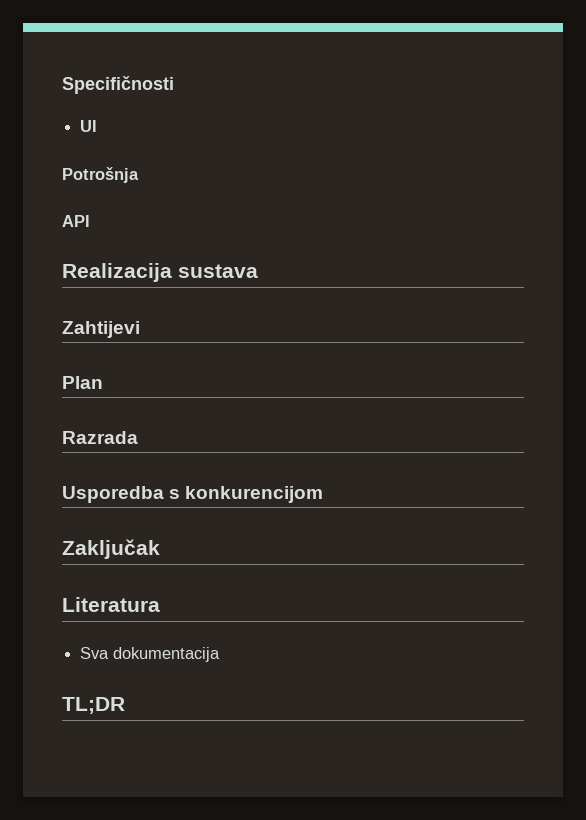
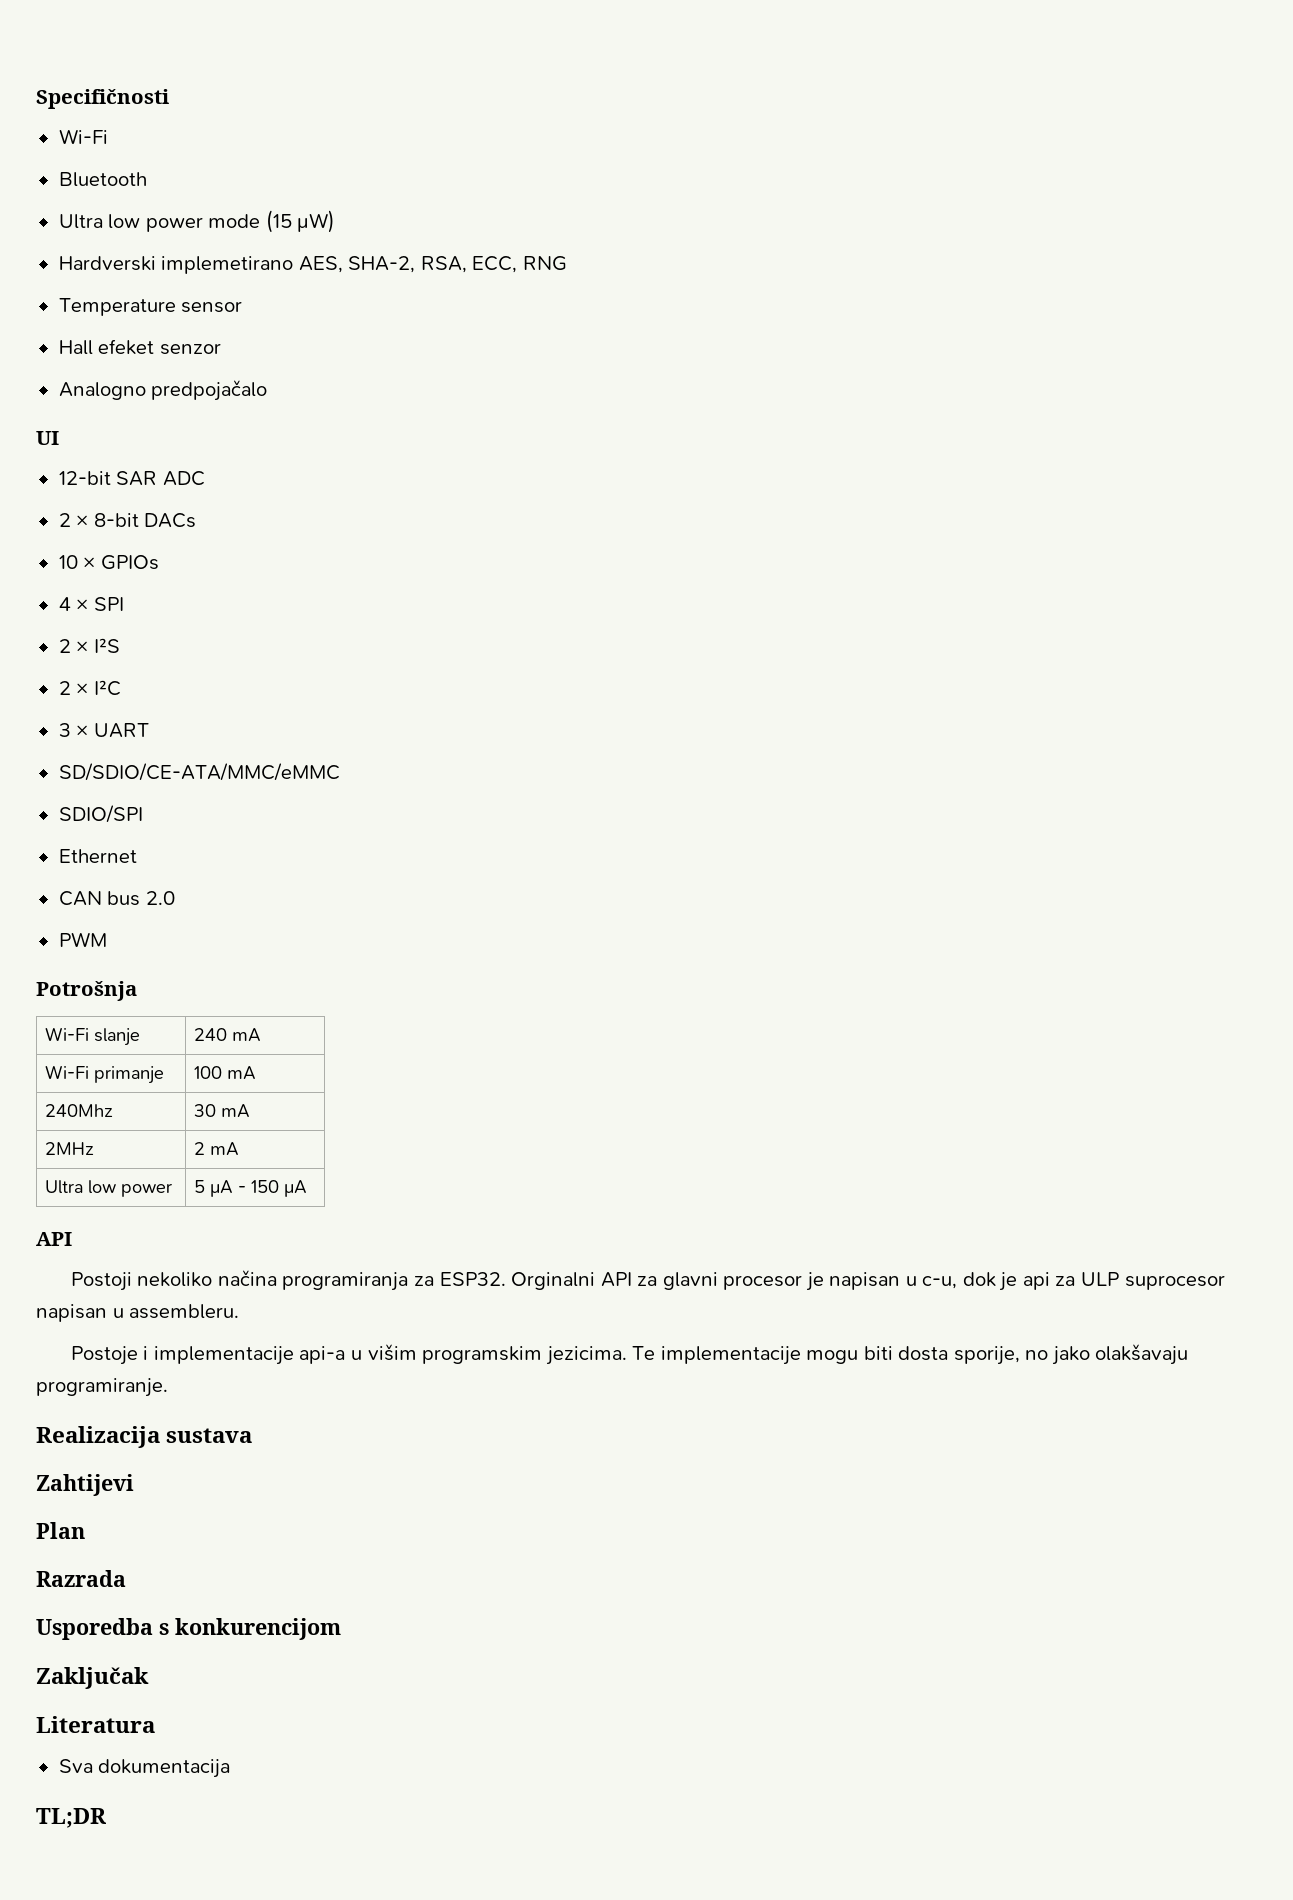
[80,120,98,132] [62,167,139,183] [62,215,90,227] UI // Potrošnja // API -> [58,129,108,144] [58,172,147,187] [58,210,336,233] [58,256,567,274] [58,298,243,316] [58,339,221,355] [58,380,268,401] [36,431,59,445] [58,471,205,486] [58,513,197,528] [58,555,159,570] [58,597,124,611] [58,638,120,653] [58,680,121,696] [58,723,149,738] [58,763,340,781] [58,805,143,823] [58,849,137,863] [58,891,175,906] [58,932,107,947] [36,981,137,1001] [45,1027,141,1046] [194,1028,262,1042] [45,1065,165,1084] [194,1066,257,1080] [45,1104,114,1117] [194,1104,251,1118] [45,1142,95,1155] [194,1142,240,1156] [45,1180,173,1197] [194,1180,308,1197] [36,1232,72,1246] [70,1270,1225,1291] [36,1304,240,1322] [70,1344,1189,1365] [36,1378,168,1397] Wi-Fi // Bluetooth // Ultra low power mode (15 μW) // Hardverski implemetirano AES, SHA-2, RSA, ECC, RNG // Temperature sensor // Hall efeket senzor // Analogno predpojačalo // UI // 12-bit SAR ADC // 2 × 8-bit DACs // 10 × GPIOs // 4 × SPI // 2 × I²S // 2 × I²C // 3 × UART // SD/SDIO/CE-ATA/MMC/eMMC // SDIO/SPI // Ethernet // CAN bus 2.0 // PWM // Potrošnja // Wi-Fi slanje | 240 mA // Wi-Fi primanje | 100 mA // 240Mhz | 30 mA // 2MHz | 2 mA // Ultra low power | 5 μA - 150 μA // API // Postoji nekoliko načina programiranja za ESP32. Orginalni API za glavni procesor je napisan u c-u, dok je api za ULP suprocesor napisan u assembleru. // Postoje i implementacije api-a u višim programskim jezicima. Te implementacije mogu biti dosta sporije, no jako olakšavaju programiranje.

